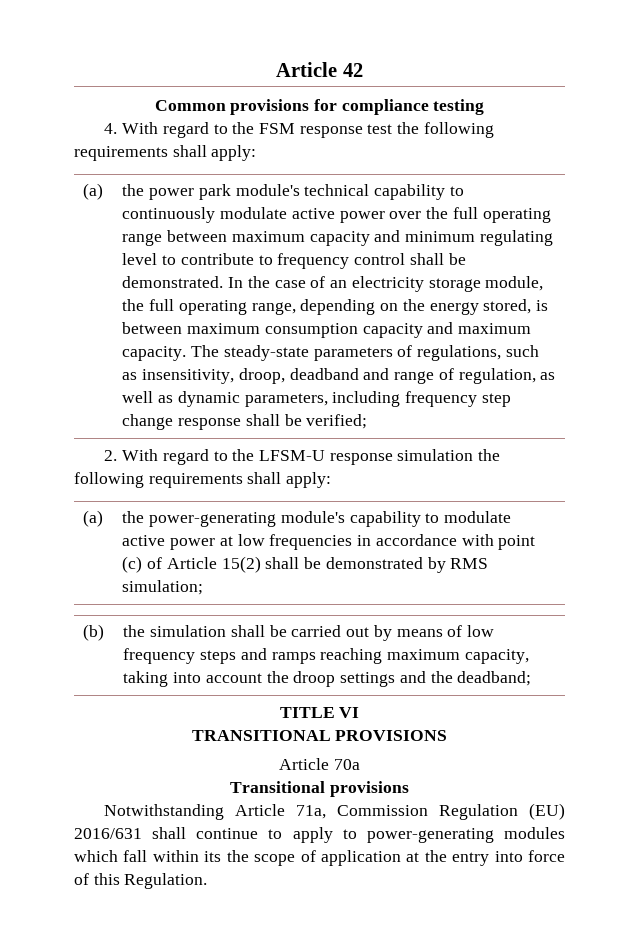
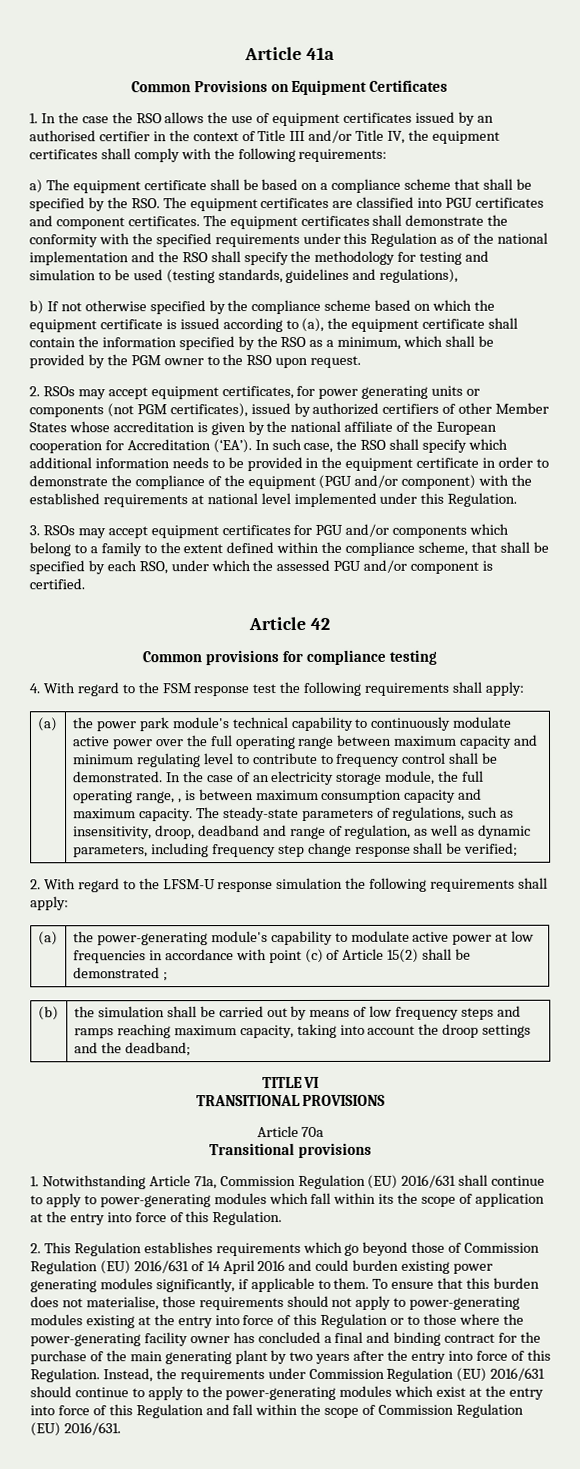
[276,62,338,77] Article -> [244,46,335,61] [130,79,449,95] [29,111,494,127] [29,129,500,144] [29,147,388,163] [29,178,532,194] [29,196,545,212] [29,214,509,230] [29,232,549,248] [29,250,490,266] [29,268,459,284] [29,299,495,315] [29,317,519,333] [29,335,494,351] [29,354,362,369] [29,385,481,400] [29,402,550,418] [29,420,498,436] [29,438,509,454] [29,456,549,472] [29,474,533,490] [29,492,518,508] [29,523,510,539] [29,541,549,557] [29,559,494,575] [29,578,85,590] [248,616,307,631] Article 41a // Common Provisions on Equipment Certificates // 1. In the case the RSO allows the use of equipment certificates issued by an authorised certifier in the context of Title III and/or Title IV, the equipment certificates shall comply with the following requirements: // a) The equipment certificate shall be based on a compliance scheme that shall be specified by the RSO. The equipment certificates are classified into PGU certificates and component certificates. The equipment certificates shall demonstrate the conformity with the specified requirements under this Regulation as of the national implementation and the RSO shall specify the methodology for testing and simulation to be used (testing standards, guidelines and regulations), // b) If not otherwise specified by the compliance scheme based on which the equipment certificate is issued according to (a), the equipment certificate shall contain the information specified by the RSO as a minimum, which shall be provided by the PGM owner to the RSO upon request. // 2. RSOs may accept equipment certificates, for power generating units or components (not PGM certificates), issued by authorized certifiers of other Member States whose accreditation is given by the national affiliate of the European cooperation for Accreditation (‘EA’). In such case, the RSO shall specify which additional information needs to be provided in the equipment certificate in order to demonstrate the compliance of the equipment (PGU and/or component) with the established requirements at national level implemented under this Regulation. // 3. RSOs may accept equipment certificates for PGU and/or components which belong to a family to the extent defined within the compliance scheme, that shall be specified by each RSO, under which the assessed PGU and/or component is certified. // Article
[300,299,532,315] depending on the energy stored, -> [177,798,182,804] ,
[427,557,489,573] [122,580,204,595] by RMS simulation; -> [162,972,168,982] ;
(409, 789) none -> [30,1176,39,1187] 1.
(208, 881) none -> [30,1241,541,1257] [30,1259,494,1275] [30,1277,541,1293] [30,1295,521,1311] [30,1313,524,1329] [30,1331,542,1347] [30,1349,551,1365] [30,1367,546,1383] [30,1385,544,1401] [30,1403,524,1419] [30,1422,121,1437] // 2. This Regulation establishes requirements which go beyond those of Commission Regulation (EU) 2016/631 of 14 April 2016 and could burden existing power generating modules significantly, if applicable to them. To ensure that this burden does not materialise, those requirements should not apply to power-generating modules existing at the entry into force of this Regulation or to those where the power-generating facility owner has concluded a final and binding contract for the purchase of the main generating plant by two years after the entry into force of this Regulation. Instead, the requirements under Commission Regulation (EU) 2016/631 should continue to apply to the power-generating modules which exist at the entry into force of this Regulation and fall within the scope of Commission Regulation (EU) 2016/631.

